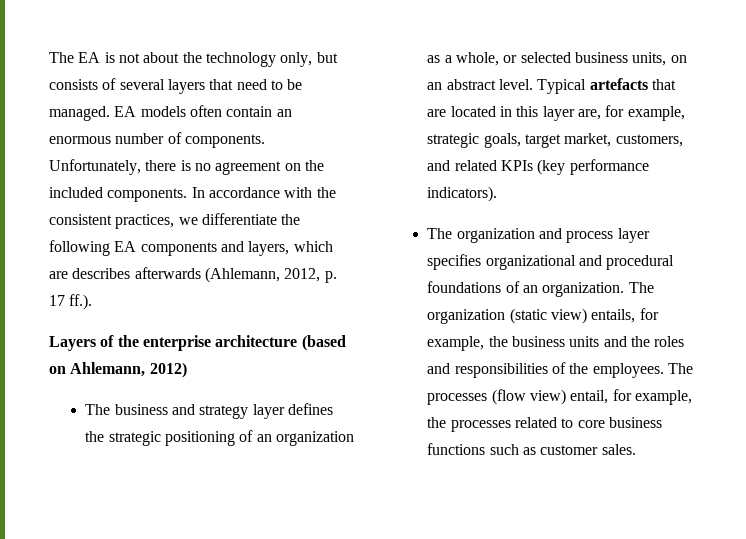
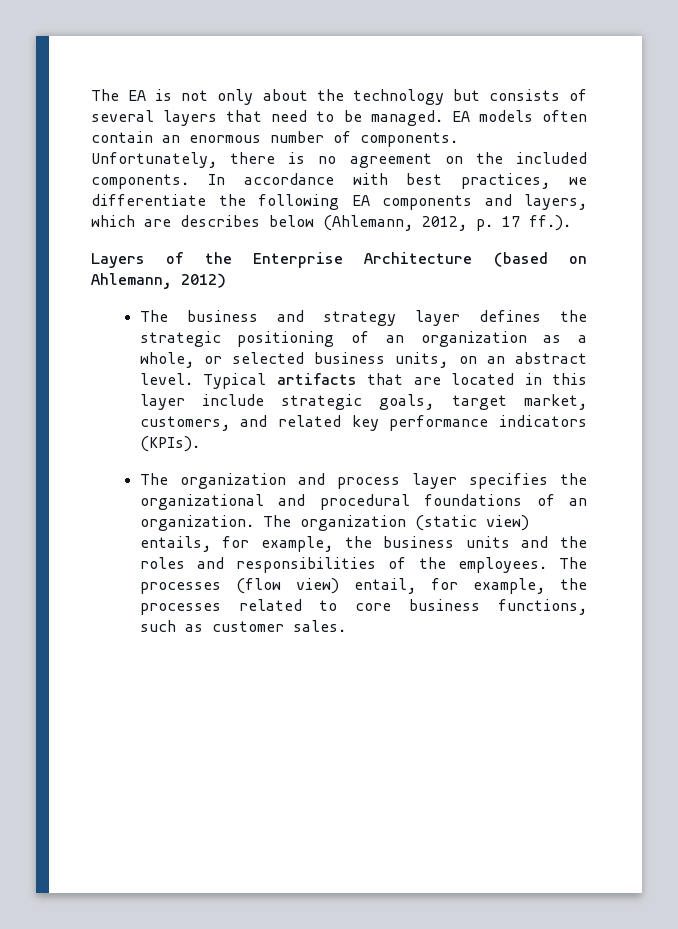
(140, 58) none -> [217,89,254,105] only
[280,52,313,67] only, -> (444, 97) none
[316,187,336,198] [49,214,112,225] the consistent -> [406,173,443,185] best
[134,267,201,279] afterwards -> [269,215,314,227] below
[142,335,298,351] enterprise architecture -> [253,252,473,268] Enterprise Architecture
[589,78,648,90] artefacts -> [276,373,357,385] artifacts
[577,105,685,121] are, for example, -> [201,394,264,406] include
[500,159,649,175] [427,186,498,202] KPIs (key performance indicators). -> [351,415,587,431] [139,436,200,452] key performance indicators (KPIs).
(482, 262) none -> [560,473,587,485] the
[427,443,486,455] functions -> [498,599,587,615] functions,

